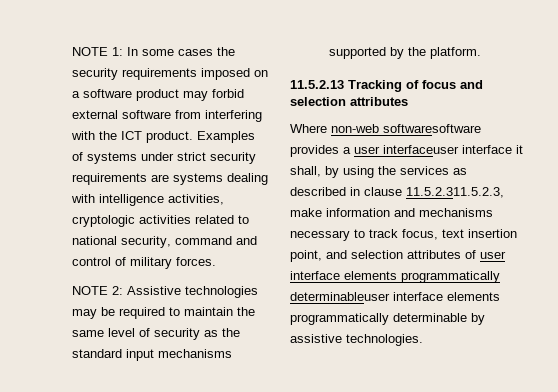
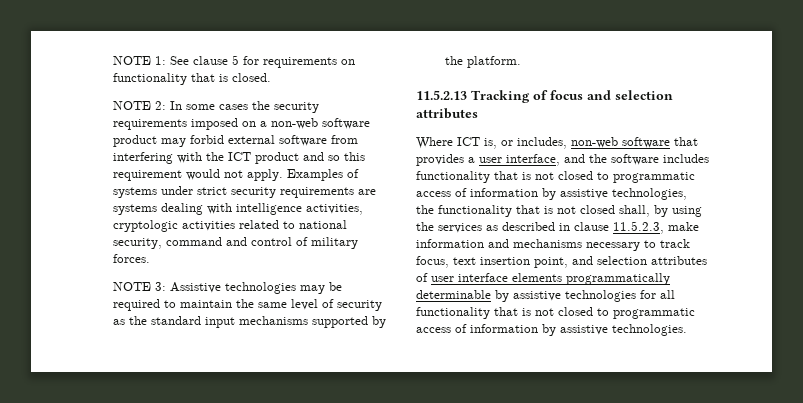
(123, 51) none -> [170,55,356,68] [113,73,272,85] [113,101,167,110] See clause 5 for requirements on functionality that is closed. // NOTE 2:
(80, 94) none -> [271,118,319,129] non-web
[145,131,193,143] product. -> [255,152,366,164] [113,169,284,181] product and so this requirement would not apply.
[111,286,123,295] 2: -> [155,282,167,291] 3:
[331,124,481,133] [290,145,523,157] non-web softwaresoftware provides a user interfaceuser interface it -> [457,137,698,149] [416,154,709,166] [416,171,695,183] [416,188,687,200] [416,205,615,217] ICT is, or includes, non-web software that provides a user interface, and the software includes functionality that is not closed to programmatic access of information by assistive technologies, // the functionality that is not closed
[406,187,504,198] 11.5.2.311.5.2.3, -> [613,221,664,234] 11.5.2.3,
[290,292,500,301] [290,313,467,325] determinableuser interface elements programmatically determinable -> [416,290,675,302] [416,307,695,319] [416,324,538,333] determinable by assistive technologies for all functionality that is not closed to programmatic access of information

